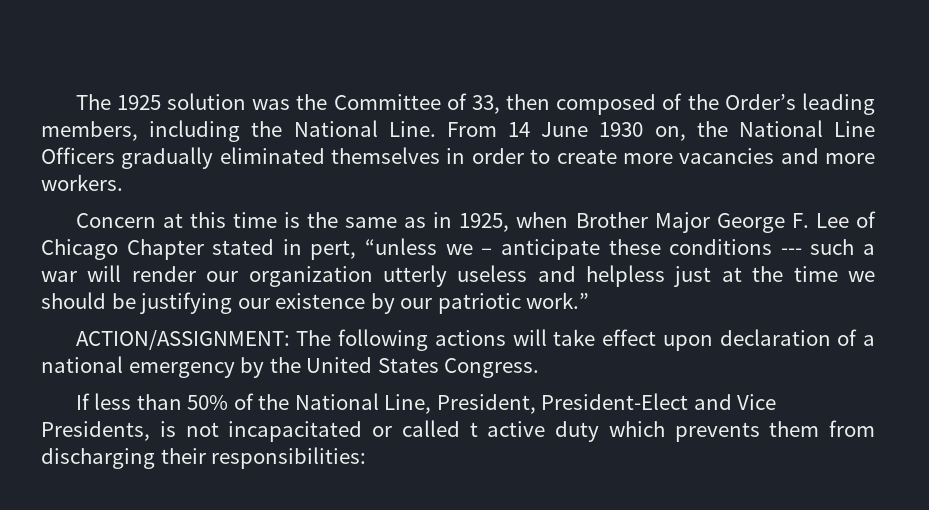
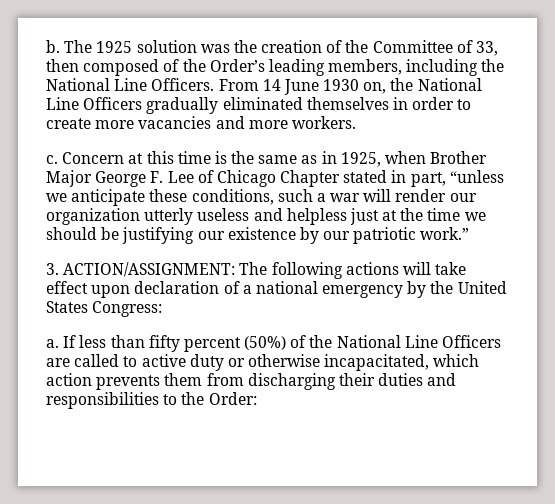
(75, 102) none -> [46,40,60,53] b.
(328, 102) none -> [261,40,369,53] creation of the
[388,121,436,137] Line. -> [114,78,215,91] Line Officers.
(123, 182) none -> [46,155,58,164] c.
[310,240,357,260] pert, -> [410,172,446,187] part,
[481,248,493,255] – -> (67, 197) none
[669,239,802,255] conditions --- -> [191,189,274,205] conditions,
(590, 300) none -> [46,263,59,275] 3.
[444,358,540,378] Congress. // -> [92,301,163,317] [46,339,59,348] Congress: // a.
[187,393,777,414] [41,420,665,442] 50% of the National Line, President, President-Elect and Vice Presidents, is not incapacitated or called t active duty which -> [148,335,502,352] [46,354,480,371] [46,373,92,386] fifty percent (50%) of the National Line Officers are called to active duty or otherwise incapacitated, which action
[211,447,367,469] responsibilities: -> [378,373,457,386] [46,392,257,409] duties and responsibilities to the Order:

